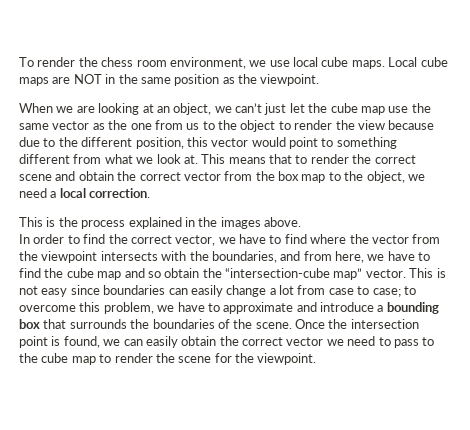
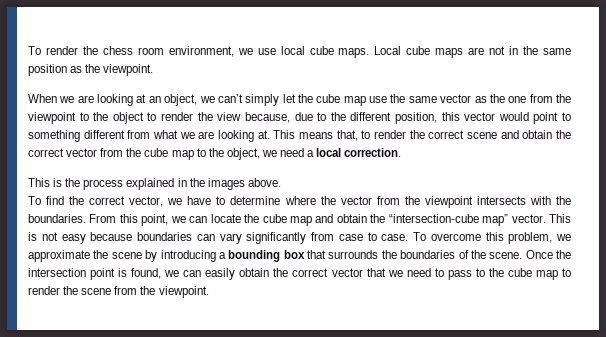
[73,74,102,84] NOT -> [489,46,506,55] not
[264,103,287,115] just -> [245,94,280,106] simply
[186,123,200,130] us -> [556,94,572,103] [28,112,76,124] the viewpoint
[388,120,435,130] because -> [244,112,290,123] because,
[156,154,181,164] look -> [198,130,254,142] are looking
[269,154,292,164] that -> [336,130,358,141] that,
[278,171,299,181] box -> [144,148,169,157] cube
[19,234,80,244] In order to -> [28,196,41,205] To
[284,234,307,244] find -> [230,196,281,205] determine
[211,251,431,263] [19,268,41,278] boundaries, and from here, we have to find -> [28,214,241,226] boundaries. From this point, we can locate
[147,271,161,278] so -> (334, 218) none
[70,285,100,295] since -> [90,232,133,241] because
[190,285,294,297] easily change a lot -> [219,232,307,244] vary significantly
[372,286,416,297] case; to -> [381,232,426,241] case. To
[177,302,374,314] have to approximate and introduce -> [28,250,216,262] approximate the scene by introducing
(324, 341) none -> [366,268,386,277] that
[214,353,232,363] for -> [114,286,138,295] from

